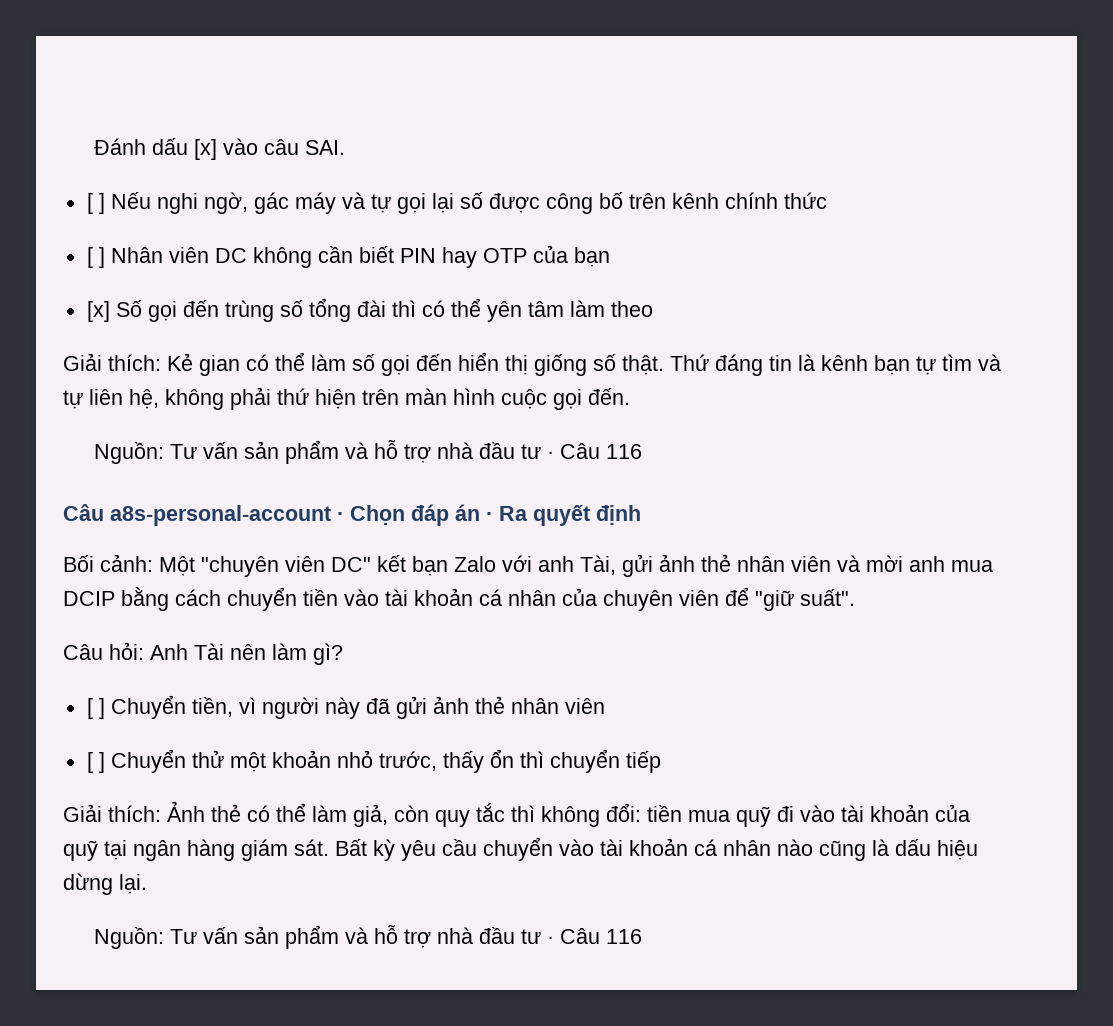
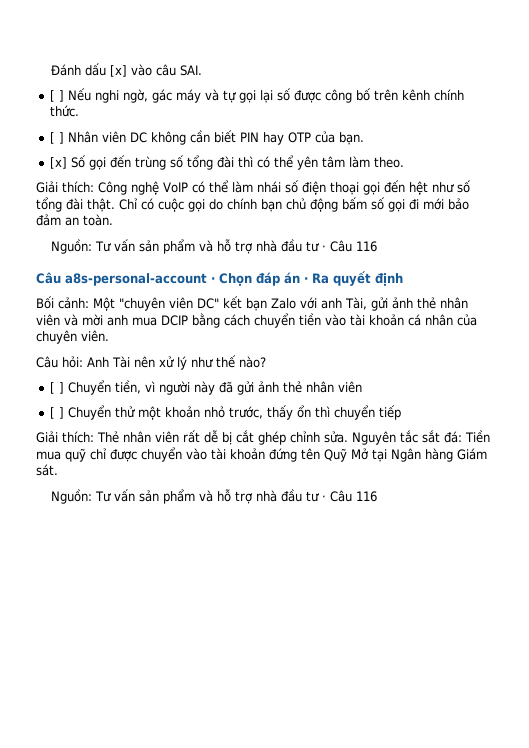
[783,192,827,209] thức -> [50,105,80,117] thức.
[573,247,610,267] bạn -> [339,132,365,145] bạn.
[610,301,653,317] [63,352,1001,376] [63,387,630,410] theo // Giải thích: Kẻ gian có thể làm số gọi đến hiển thị giống số thật. Thứ đáng tin là kênh bạn tự tìm và tự liên hệ, không phải thứ hiện trên màn hình cuộc gọi đến. -> [374,157,405,168] [36,180,471,195] [36,197,469,212] [36,214,113,226] theo. // Giải thích: Công nghệ VoIP có thể làm nhái số điện thoại gọi đến hệt như số tổng đài thật. Chỉ có cuộc gọi do chính bạn chủ động bấm số gọi đi mới bảo đảm an toàn.
[679,587,855,611] viên để "giữ suất". -> [81,330,109,342] viên.
[272,643,343,665] làm gì? -> [158,355,266,370] xử lý như thế nào?
[167,801,970,827] [63,837,978,861] [63,873,147,895] Ảnh thẻ có thể làm giả, còn quy tắc thì không đổi: tiền mua quỹ đi vào tài khoản của quỹ tại ngân hàng giám sát. Bất kỳ yêu cầu chuyển vào tài khoản cá nhân nào cũng là dấu hiệu dừng lại. -> [97,430,490,445] [36,447,487,462] [36,464,58,476] Thẻ nhân viên rất dễ bị cắt ghép chỉnh sửa. Nguyên tắc sắt đá: Tiền mua quỹ chỉ được chuyển vào tài khoản đứng tên Quỹ Mở tại Ngân hàng Giám sát.

